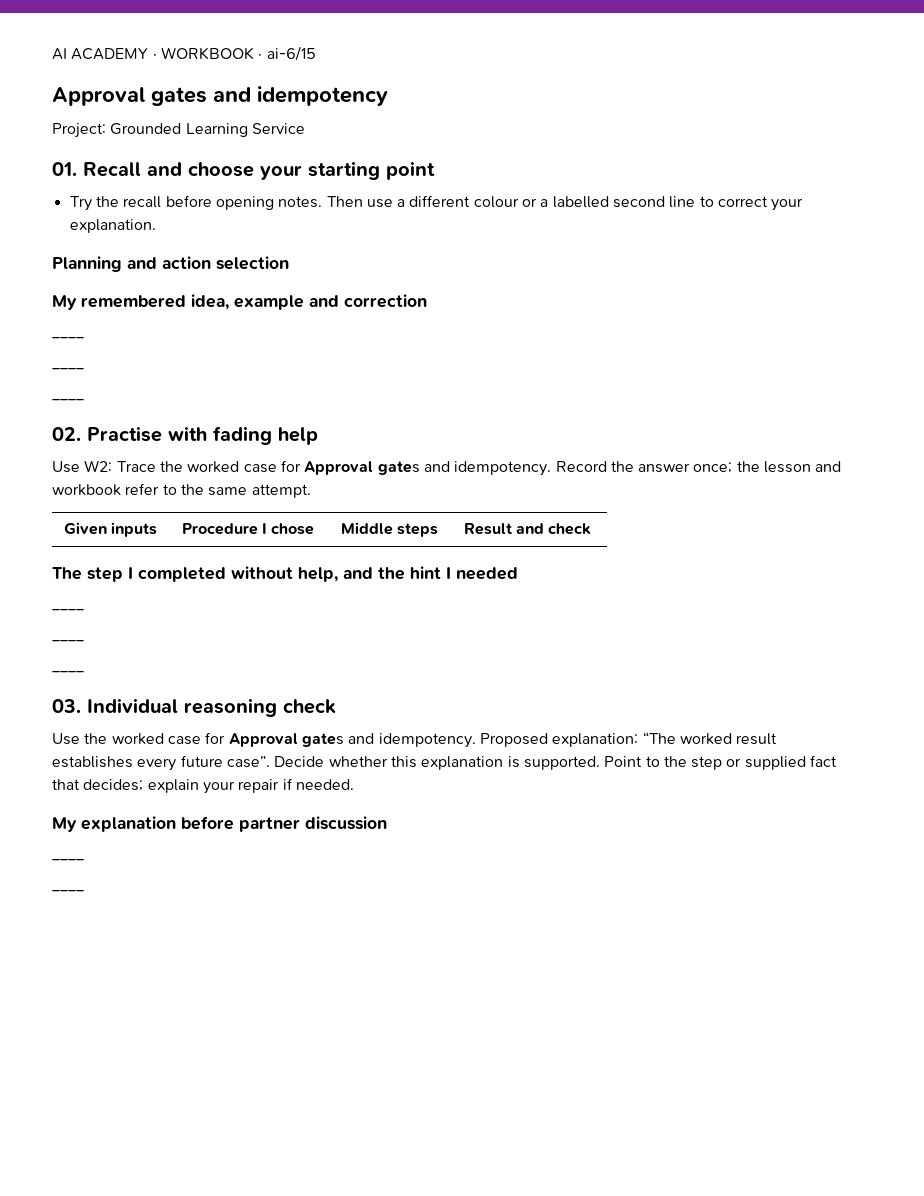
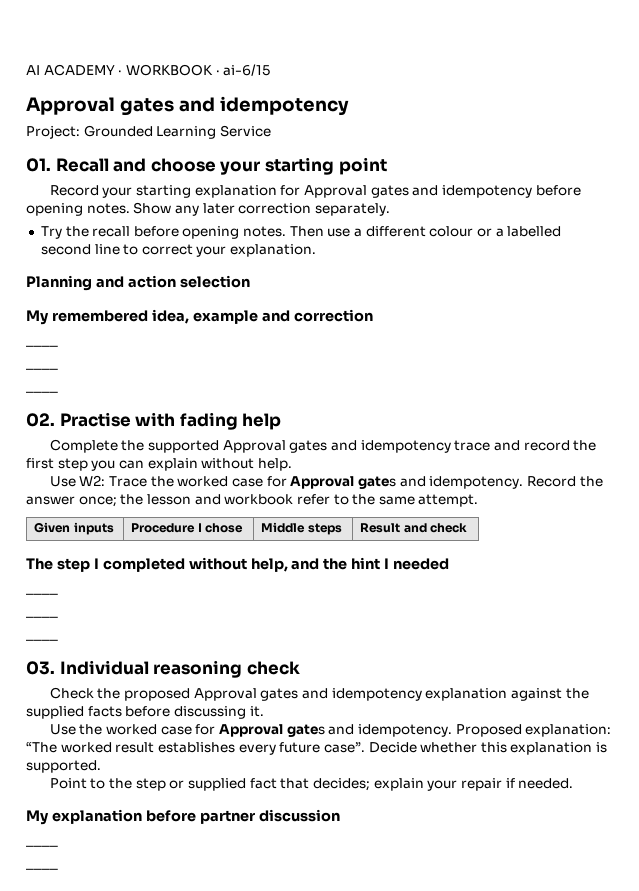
(435, 170) none -> [49,185,581,198] [26,202,390,216] // Record your starting explanation for Approval gates and idempotency before opening notes. Show any later correction separately.
(318, 436) none -> [49,439,597,453] [26,458,292,471] // Complete the supported Approval gates and idempotency trace and record the first step you can explain without help.
(336, 706) none -> [49,687,589,701] [26,706,264,719] // Check the proposed Approval gates and idempotency explanation against the supplied facts before discussing it.
(600, 763) none -> (101, 766) //

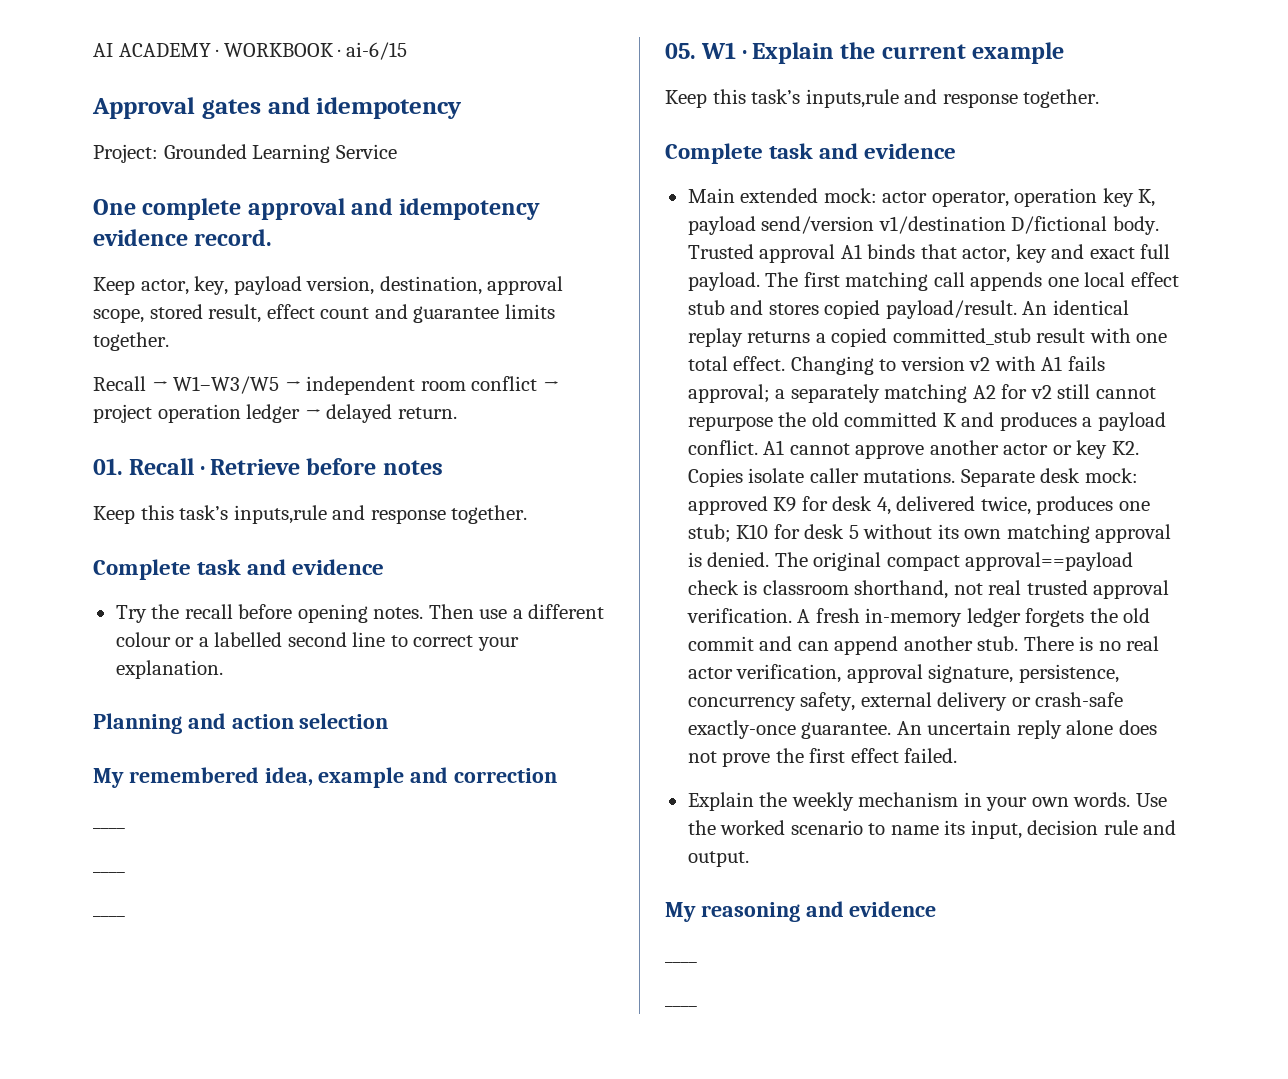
[26,157,387,175] [49,185,581,198] [26,202,390,216] 01. Recall and choose your starting point // Record your starting explanation for Approval gates and idempotency before opening notes. Show any later correction separately. -> [93,198,541,220] [93,229,273,246] [93,276,564,295] [93,304,555,323] [93,332,169,351] [93,376,559,395] [93,404,457,423] [93,458,443,475] [93,505,528,524] [93,559,385,580] One complete approval and idempotency evidence record. // Keep actor, key, payload version, destination, approval scope, stored result, effect count and guarantee limits together. // Recall → W1–W3/W5 → independent room conflict → project operation ledger → delayed return. // 01. Recall · Retrieve before notes // Keep this task’s inputs,rule and response together. // Complete task and evidence
[26,412,282,430] [49,439,597,453] [26,458,292,471] [49,475,603,489] [26,494,479,507] [34,522,114,535] [131,523,243,533] [261,522,342,535] [360,523,467,533] [26,557,450,572] [26,593,58,595] [26,616,58,618] [26,639,58,641] [26,660,300,678] [49,687,589,701] [26,706,264,719] [49,724,612,737] [26,742,608,755] [26,760,101,773] [49,778,574,791] [26,809,340,825] 02. Practise with fading help // Complete the supported Approval gates and idempotency trace and record the first step you can explain without help. // Use W2: Trace the worked case for Approval gates and idempotency. Record the answer once; the lesson and workbook refer to the same attempt. // Given inputs | Procedure I chose | Middle steps | Result and check // The step I completed without help, and the hint I needed // ____ // ____ // ____ // 03. Individual reasoning check // Check the proposed Approval gates and idempotency explanation against the supplied facts before discussing it. // Use the worked case for Approval gates and idempotency. Proposed explanation: “The worked result establishes every future case”. Decide whether this explanation is supported. // Point to the step or supplied fact that decides; explain your repair if needed. // My explanation before partner discussion -> [665,42,1065,64] [665,89,1100,108] [665,143,957,164] [687,188,1156,207] [687,216,1159,235] [687,244,1171,263] [687,272,1179,291] [687,300,1129,319] [687,328,1168,347] [687,356,1105,375] [687,384,1156,403] [687,412,1166,431] [687,440,1139,459] [687,468,1138,487] [687,496,1150,515] [687,524,1172,543] [687,552,1134,571] [687,580,1170,599] [686,608,1151,627] [687,636,1160,655] [687,664,1119,683] [687,692,1124,711] [687,720,1157,739] [687,748,958,767] [687,792,1167,811] [687,820,1177,839] [687,851,749,867] [665,901,937,922] 05. W1 · Explain the current example // Keep this task’s inputs,rule and response together. // Complete task and evidence // Main extended mock: actor operator, operation key K, payload send/version v1/destination D/fictional body. Trusted approval A1 binds that actor, key and exact full payload. The first matching call appends one local effect stub and stores copied payload/result. An identical replay returns a copied committed_stub result with one total effect. Changing to version v2 with A1 fails approval; a separately matching A2 for v2 still cannot repurpose the old committed K and produces a payload conflict. A1 cannot approve another actor or key K2. Copies isolate caller mutations. Separate desk mock: approved K9 for desk 4, delivered twice, produces one stub; K10 for desk 5 without its own matching approval is denied. The original compact approval==payload check is classroom shorthand, not real trusted approval verification. A fresh in-memory ledger forgets the old commit and can append another stub. There is no real actor verification, approval signature, persistence, concurrency safety, external delivery or crash-safe exactly-once guarantee. An uncertain reply alone does not prove the first effect failed. // Explain the weekly mechanism in your own words. Use the worked scenario to name its input, decision rule and output. // My reasoning and evidence

